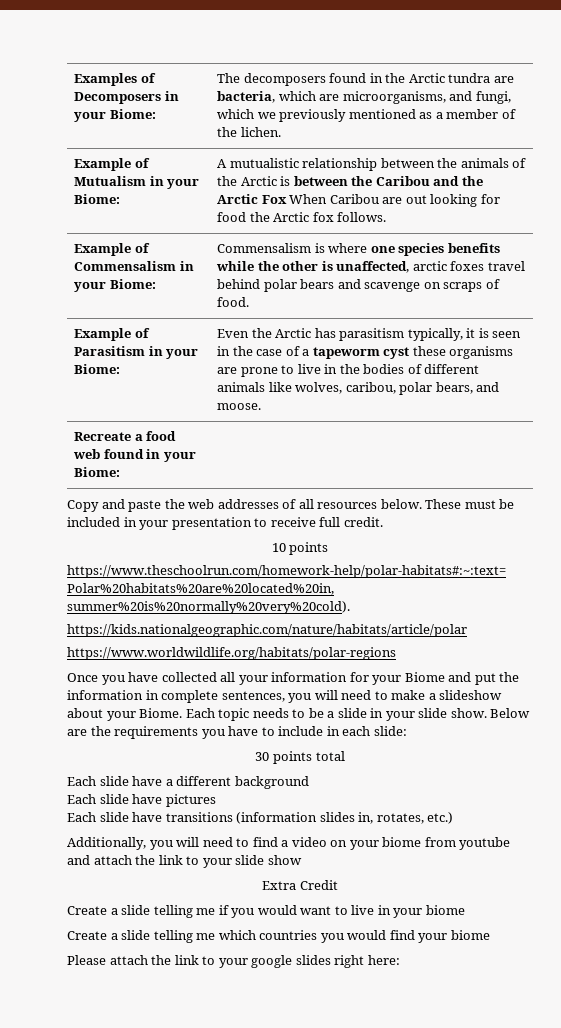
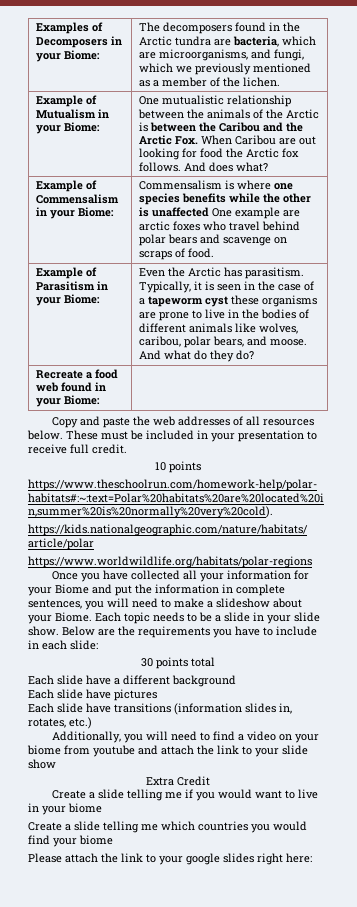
[217,159,228,168] A -> [138,96,159,105] One
[261,195,287,204] Fox -> [174,136,198,145] Fox.
(387, 217) none -> [183,162,268,172] And does what?
[336,261,410,273] unaffected, -> [151,207,300,219] unaffected One example are
(485, 266) none -> [202,221,226,231] who
[339,328,463,341] parasitism typically, -> [244,267,304,279] [138,281,191,293] parasitism. Typically,
(262, 406) none -> [138,350,254,362] And what do they do?

